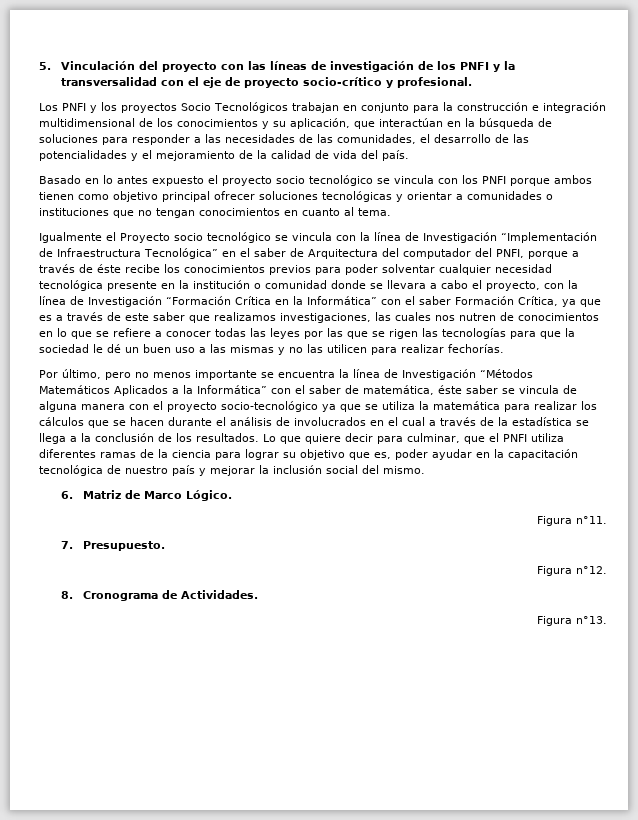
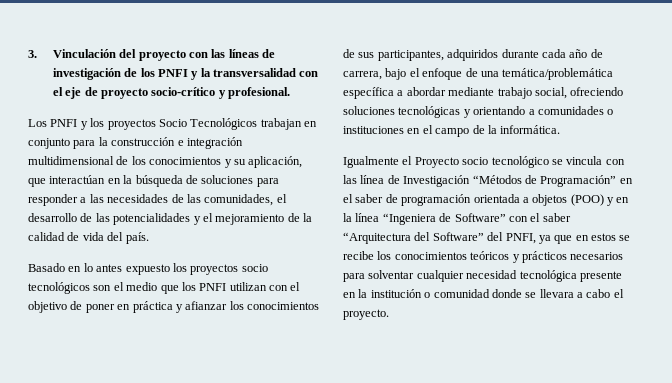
[39,62,51,70] 5. -> [28,50,37,58] 3.
[208,175,592,186] [39,191,255,202] el proyecto socio tecnológico se vincula con los PNFI porque ambos tienen como objetivo principal ofrecer -> [172,263,268,275] [28,282,301,294] [28,301,319,313] [343,49,603,61] [343,68,614,80] [343,87,624,99] los proyectos socio tecnológicos son el medio que los PNFI utilizan con el objetivo de poner en práctica y afianzar los conocimientos de sus participantes, adquiridos durante cada año de carrera, bajo el enfoque de una temática/problemática específica a abordar mediante trabajo social, ofreciendo
[407,192,452,200] orientar -> [473,106,526,115] orientando
[113,207,391,218] que no tengan conocimientos en cuanto al tema. -> [407,125,561,137] en el campo de la informática.
[360,232,597,243] [39,248,579,259] [39,264,378,275] la línea de Investigación “Implementación de Infraestructura Tecnológica” en el saber de Arquitectura del computador del PNFI, porque a través de éste recibe los conocimientos previos para poder -> [343,175,633,187] [343,194,630,206] [343,213,571,225] [343,232,631,244] [343,251,624,263] [343,273,365,282] las línea de Investigación “Métodos de Programación” en el saber de programación orientada a objetos (POO) y en la línea “Ingeniera de Software” con el saber “Arquitectura del Software” del PNFI, ya que en estos se recibe los conocimientos teóricos y prácticos necesarios para
[486,280,578,291] [39,296,601,307] [39,312,599,323] [39,328,575,339] [39,344,504,355] [39,369,533,380] [39,385,577,396] [39,401,597,412] [39,417,589,428] [39,433,564,444] [39,449,578,460] [39,465,425,476] [60,490,232,501] [537,516,607,526] [60,541,165,551] [537,566,607,576] [60,590,258,601] [537,616,607,626] proyecto, con la línea de Investigación “Formación Crítica en la Informática” con el saber Formación Crítica, ya que es a través de este saber que realizamos investigaciones, las cuales nos nutren de conocimientos en lo que se refiere a conocer todas las leyes por las que se rigen las tecnologías para que la sociedad le dé un buen uso a las mismas y no las utilicen para realizar fechorías. // Por último, pero no menos importante se encuentra la línea de Investigación “Métodos Matemáticos Aplicados a la Informática” con el saber de matemática, éste saber se vincula de alguna manera con el proyecto socio-tecnológico ya que se utiliza la matemática para realizar los cálculos que se hacen durante el análisis de involucrados en el cual a través de la estadística se llega a la conclusión de los resultados. Lo que quiere decir para culminar, que el PNFI utiliza diferentes ramas de la ciencia para lograr su objetivo que es, poder ayudar en la capacitación tecnológica de nuestro país y mejorar la inclusión social del mismo. // 6. Matriz de Marco Lógico. // Figura n°11. // 7. Presupuesto. // Figura n°12. // 8. Cronograma de Actividades. // Figura n°13. -> [343,309,389,320] proyecto.

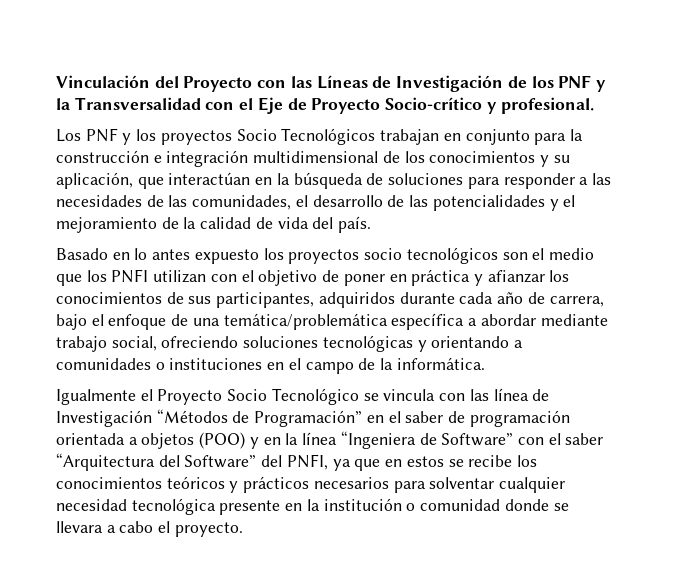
[28,50,37,58] 3. -> (56, 81) none
[138,49,276,61] [52,68,188,80] proyecto con las líneas de investigación de los PNFI -> [183,75,592,92] Proyecto con las Líneas de Investigación de los PNF
[213,68,319,77] [52,87,216,99] transversalidad con el eje de proyecto socio-crítico -> [74,97,483,114] Transversalidad con el Eje de Proyecto Socio-crítico
[50,119,78,127] PNFI -> [85,128,118,142] PNF
[462,156,549,168] socio tecnológico -> [227,388,359,405] Socio Tecnológico

